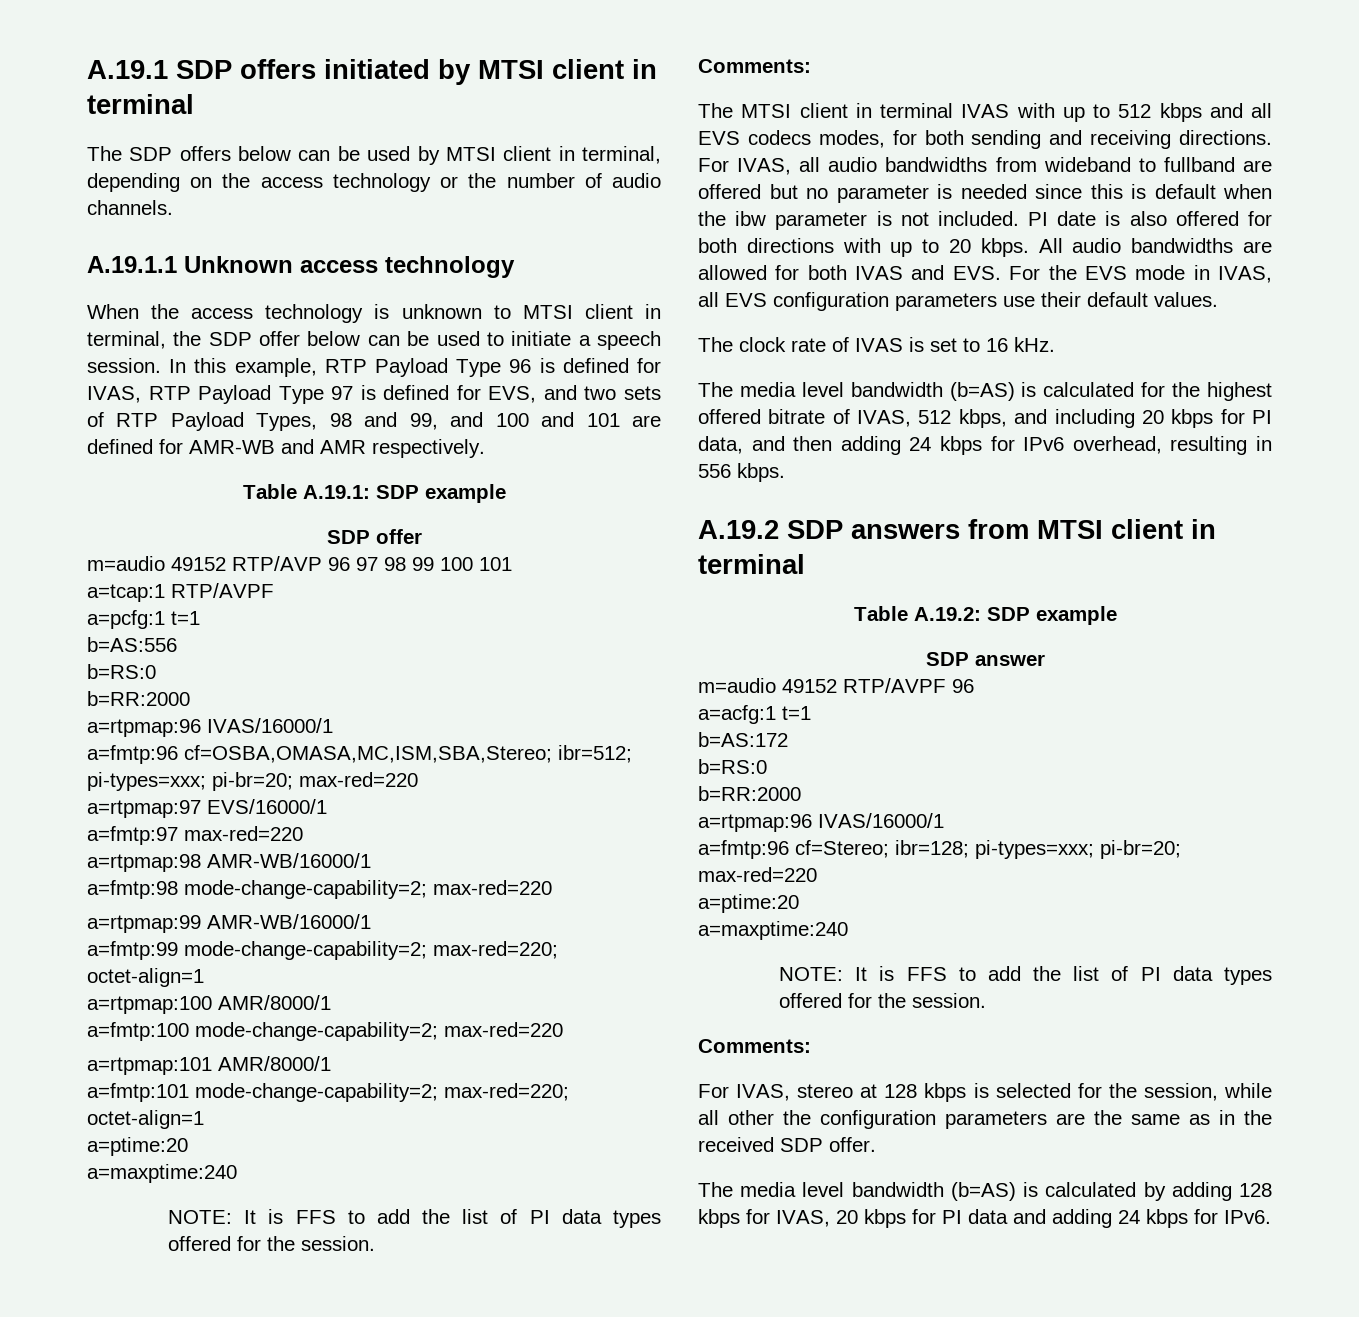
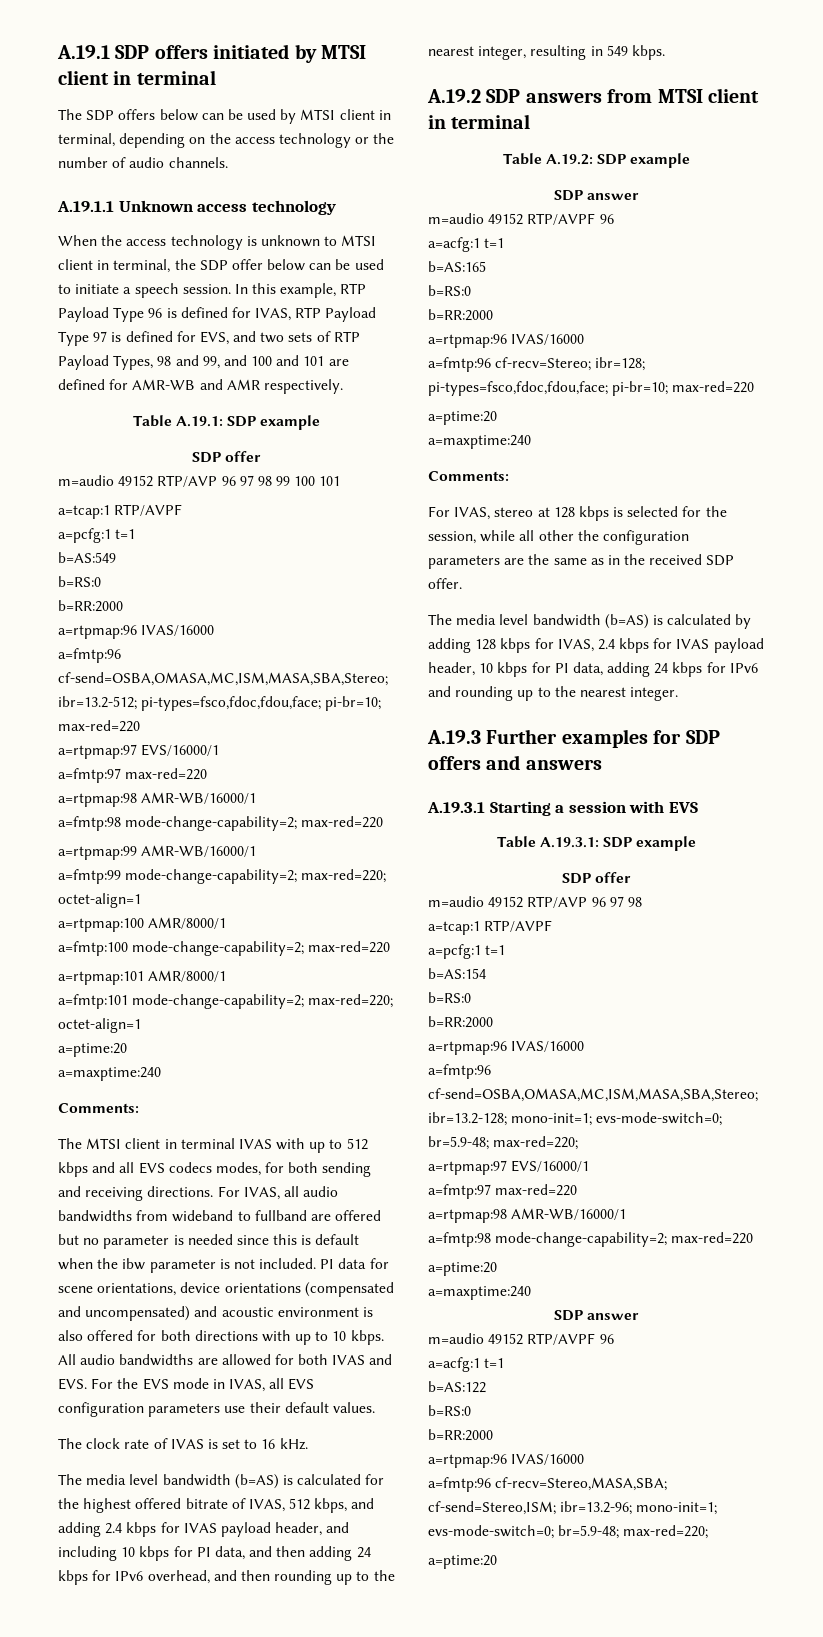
[87,637,177,652] [87,664,156,679] [87,691,190,706] [87,718,333,737] [87,745,632,764] [87,772,293,791] b=AS:556 // b=RS:0 // b=RR:2000 // a=rtpmap:96 IVAS/16000/1 // a=fmtp:96 cf=OSBA,OMASA,MC,ISM,SBA,Stereo; ibr=512; pi-types=xxx; pi-br=20; -> [58,552,116,563] [58,576,101,587] [58,600,123,612] [58,625,215,639] [58,648,121,663] [58,672,388,686] [58,696,382,711] b=AS:549 // b=RS:0 // b=RR:2000 // a=rtpmap:96 IVAS/16000 // a=fmtp:96 cf-send=OSBA,OMASA,MC,ISM,MASA,SBA,Stereo; ibr=13.2-512; pi-types=fsco,fdoc,fdou,face; pi-br=10;
[167,1209,661,1228] [167,1236,375,1251] // NOTE: It is FFS to add the list of PI data types offered for the session. -> (161, 1074) none
[1057,211,1097,226] date -> [338,1258,389,1269] [58,1282,394,1297] [58,1306,359,1321] data for scene orientations, device orientations (compensated and uncompensated) and acoustic environment
[949,239,971,253] 20 -> [332,1331,347,1341] 10
[1054,409,1164,428] including 20 -> [58,1522,350,1537] [58,1546,136,1561] adding 2.4 kbps for IVAS payload header, and including 10
(1162, 445) none -> [213,1570,395,1585] [428,46,527,60] and then rounding up to the nearest integer,
[698,464,731,478] 556 -> [606,45,628,56] 549
[698,732,788,747] [698,759,767,774] [698,786,801,801] [698,813,944,832] [698,840,1181,859] [698,867,817,882] [698,894,799,913] [698,921,848,940] [778,966,1272,985] [778,993,986,1008] b=AS:172 // b=RS:0 // b=RR:2000 // a=rtpmap:96 IVAS/16000/1 // a=fmtp:96 cf=Stereo; ibr=128; pi-types=xxx; pi-br=20; max-red=220 // a=ptime:20 // a=maxptime:240 // NOTE: It is FFS to add the list of PI data types offered for the session. -> [428,261,486,272] [428,285,471,296] [428,309,493,321] [428,334,585,348] [428,357,646,372] [428,381,755,396] [428,411,497,425] [428,435,531,449] b=AS:165 // b=RS:0 // b=RR:2000 // a=rtpmap:96 IVAS/16000 // a=fmtp:96 cf-recv=Stereo; ibr=128; pi-types=fsco,fdoc,fdou,face; pi-br=10; max-red=220 // a=ptime:20 // a=maxptime:240
[836,1209,1271,1228] 20 kbps for PI data and adding 24 kbps for IPv6. -> [597,638,764,653] [428,662,758,677] [428,686,679,701] [427,729,720,748] [428,755,602,770] [427,801,698,816] [496,836,697,851] [561,872,632,884] [428,896,642,908] [428,920,553,935] [428,944,506,959] [428,968,486,979] [428,992,471,1003] [428,1016,493,1028] [428,1041,585,1055] [428,1064,491,1079] [428,1088,758,1102] [428,1112,723,1126] [428,1136,579,1150] [428,1160,590,1175] [428,1184,578,1199] [428,1208,627,1223] [428,1232,754,1247] [428,1262,497,1276] [428,1286,531,1300] [553,1310,640,1321] [428,1333,614,1345] [428,1357,505,1372] [428,1381,486,1393] [428,1405,471,1416] [428,1429,493,1441] [428,1454,585,1468] [428,1477,668,1492] [428,1501,718,1515] [428,1525,709,1539] [428,1555,497,1569] 2.4 kbps for IVAS payload header, 10 kbps for PI data, adding 24 kbps for IPv6 and rounding up to the nearest integer. // A.19.3 Further examples for SDP offers and answers // A.19.3.1 Starting a session with EVS // Table A.19.3.1: SDP example // SDP offer // m=audio 49152 RTP/AVP 96 97 98 // a=tcap:1 RTP/AVPF // a=pcfg:1 t=1 // b=AS:154 // b=RS:0 // b=RR:2000 // a=rtpmap:96 IVAS/16000 // a=fmtp:96 cf-send=OSBA,OMASA,MC,ISM,MASA,SBA,Stereo; ibr=13.2-128; mono-init=1; evs-mode-switch=0; br=5.9-48; max-red=220; // a=rtpmap:97 EVS/16000/1 // a=fmtp:97 max-red=220 // a=rtpmap:98 AMR-WB/16000/1 // a=fmtp:98 mode-change-capability=2; max-red=220 // a=ptime:20 // a=maxptime:240 // SDP answer // m=audio 49152 RTP/AVPF 96 // a=acfg:1 t=1 // b=AS:122 // b=RS:0 // b=RR:2000 // a=rtpmap:96 IVAS/16000 // a=fmtp:96 cf-recv=Stereo,MASA,SBA; cf-send=Stereo,ISM; ibr=13.2-96; mono-init=1; evs-mode-switch=0; br=5.9-48; max-red=220; // a=ptime:20

